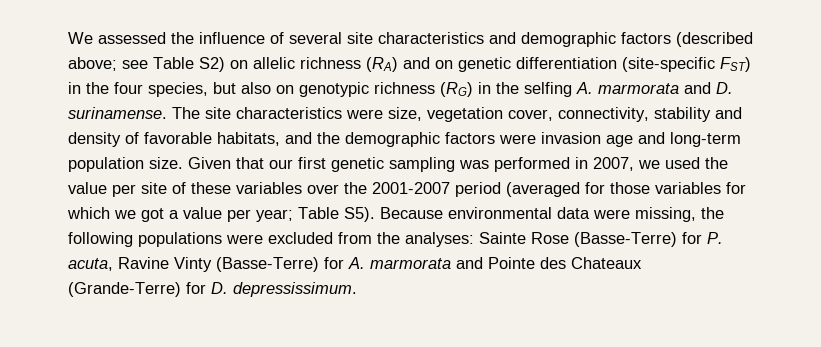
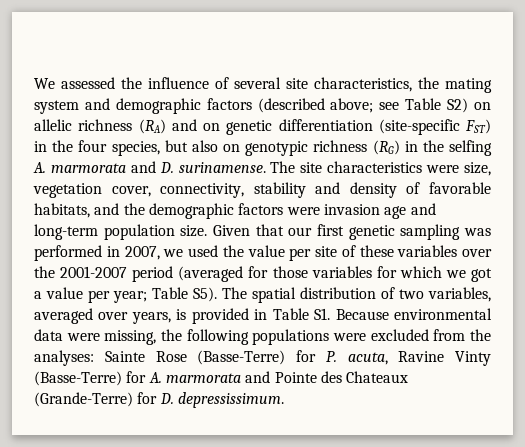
[378,32,484,44] characteristics -> [314,77,492,93] [34,100,79,114] characteristics, the mating system
(375, 214) none -> [222,287,491,303] [34,308,331,324] The spatial distribution of two variables, averaged over years, is provided in Table S1.

